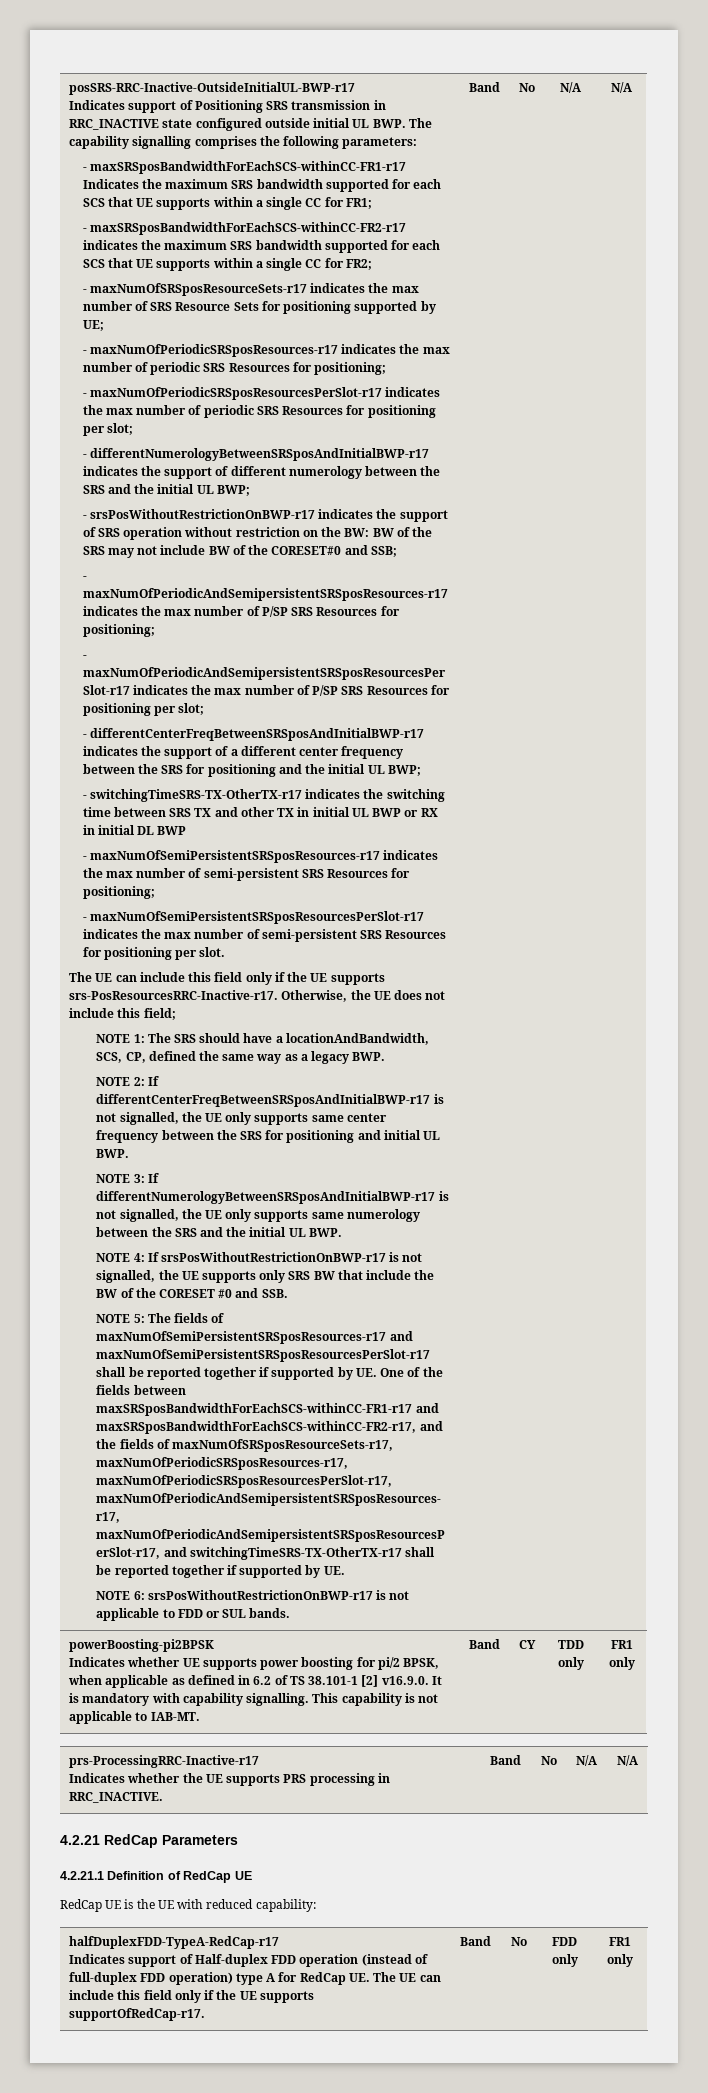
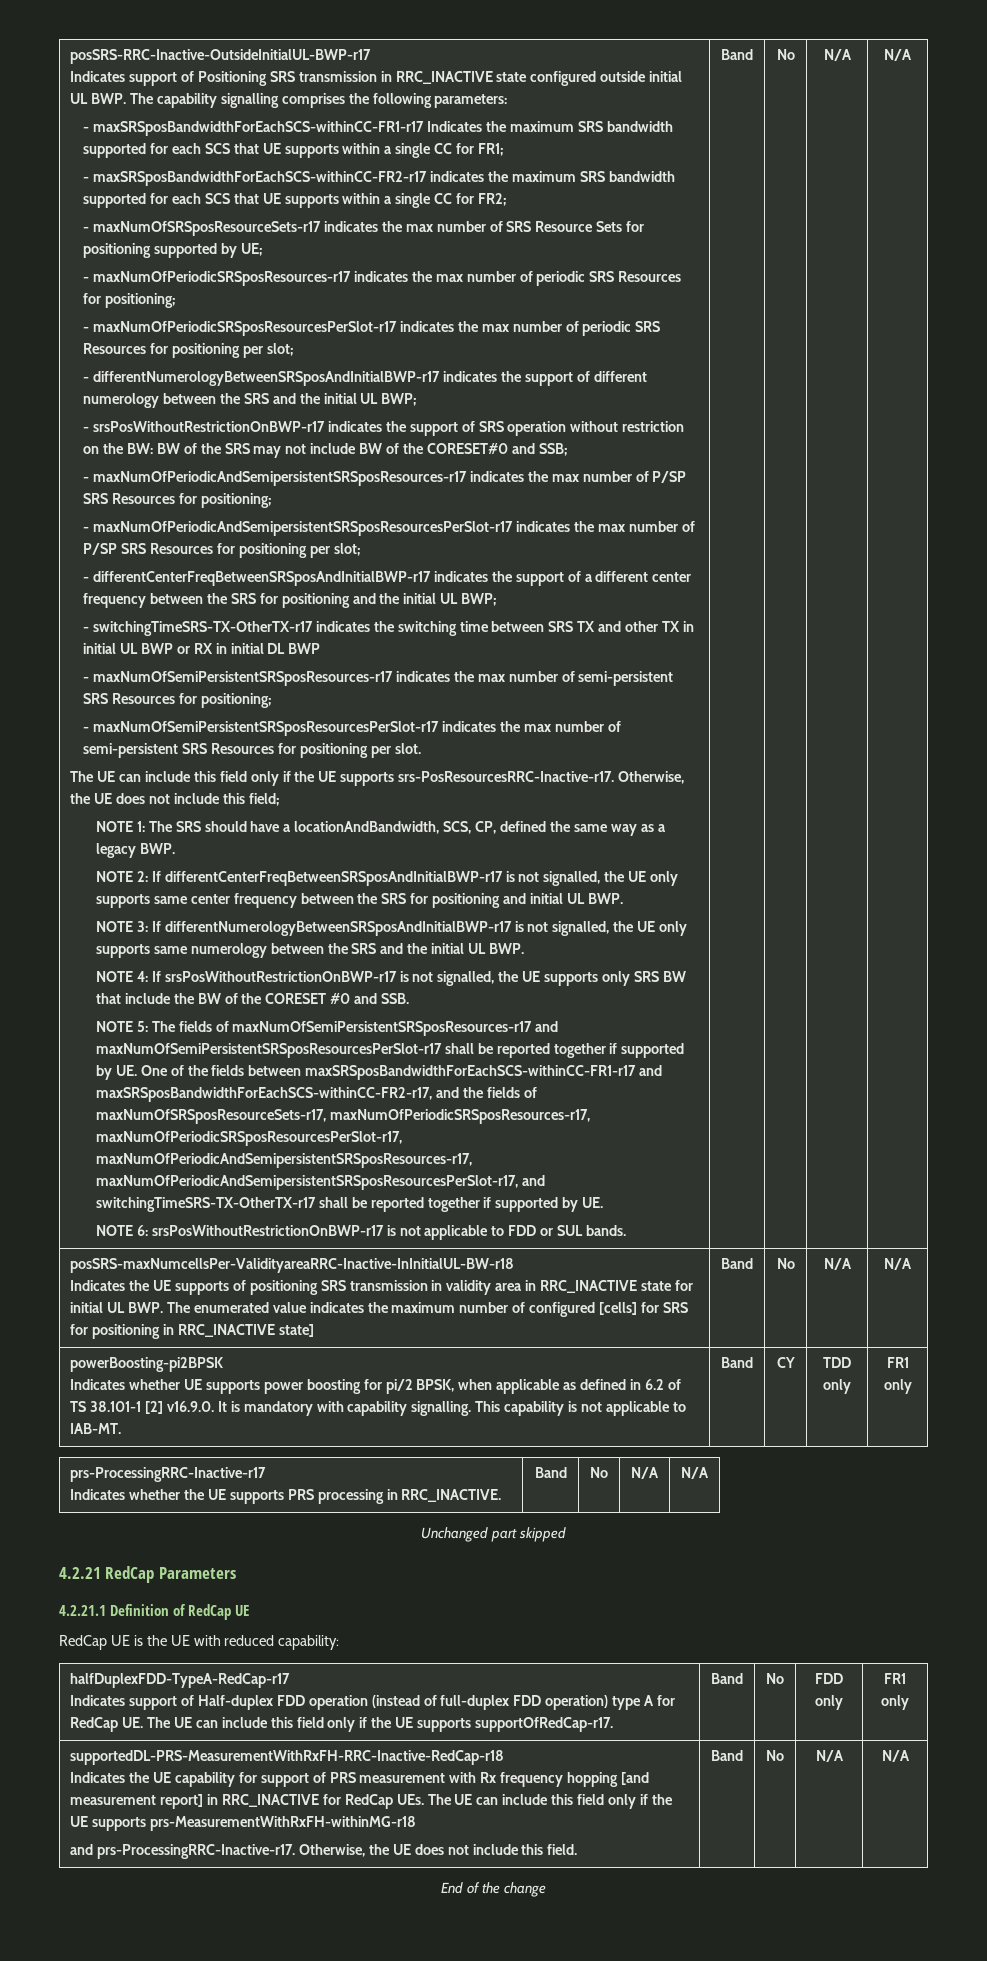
(633, 87) none -> [70,1258,515,1273] [70,1280,693,1295] [70,1302,688,1317] [70,1324,314,1339] [721,1258,753,1269] [776,1258,795,1269] [823,1258,852,1270] [884,1258,912,1270] // posSRS-maxNumcellsPer-ValidityareaRRC-Inactive-InInitialUL-BW-r18 // Indicates the UE supports of positioning SRS transmission in validity area in RRC_INACTIVE state for initial UL BWP. The enumerated value indicates the maximum number of configured [cells] for SRS for positioning in RRC_INACTIVE state] | Band | No | N/A | N/A
(639, 1760) none -> [421,1527,566,1542] // Unchanged part skipped
(633, 1960) none -> [70,1750,505,1765] [70,1772,650,1787] [70,1794,673,1809] [70,1816,416,1831] [70,1844,578,1859] [711,1750,743,1761] [766,1750,784,1761] [815,1750,844,1762] [881,1750,910,1762] [441,1882,546,1897] // supportedDL-PRS-MeasurementWithRxFH-RRC-Inactive-RedCap-r18 // Indicates the UE capability for support of PRS measurement with Rx frequency hopping [and measurement report] in RRC_INACTIVE for RedCap UEs. The UE can include this field only if the UE supports prs-MeasurementWithRxFH-withinMG-r18 // and prs-ProcessingRRC-Inactive-r17. Otherwise, the UE does not include this field. | Band | No | N/A | N/A // End of the change

